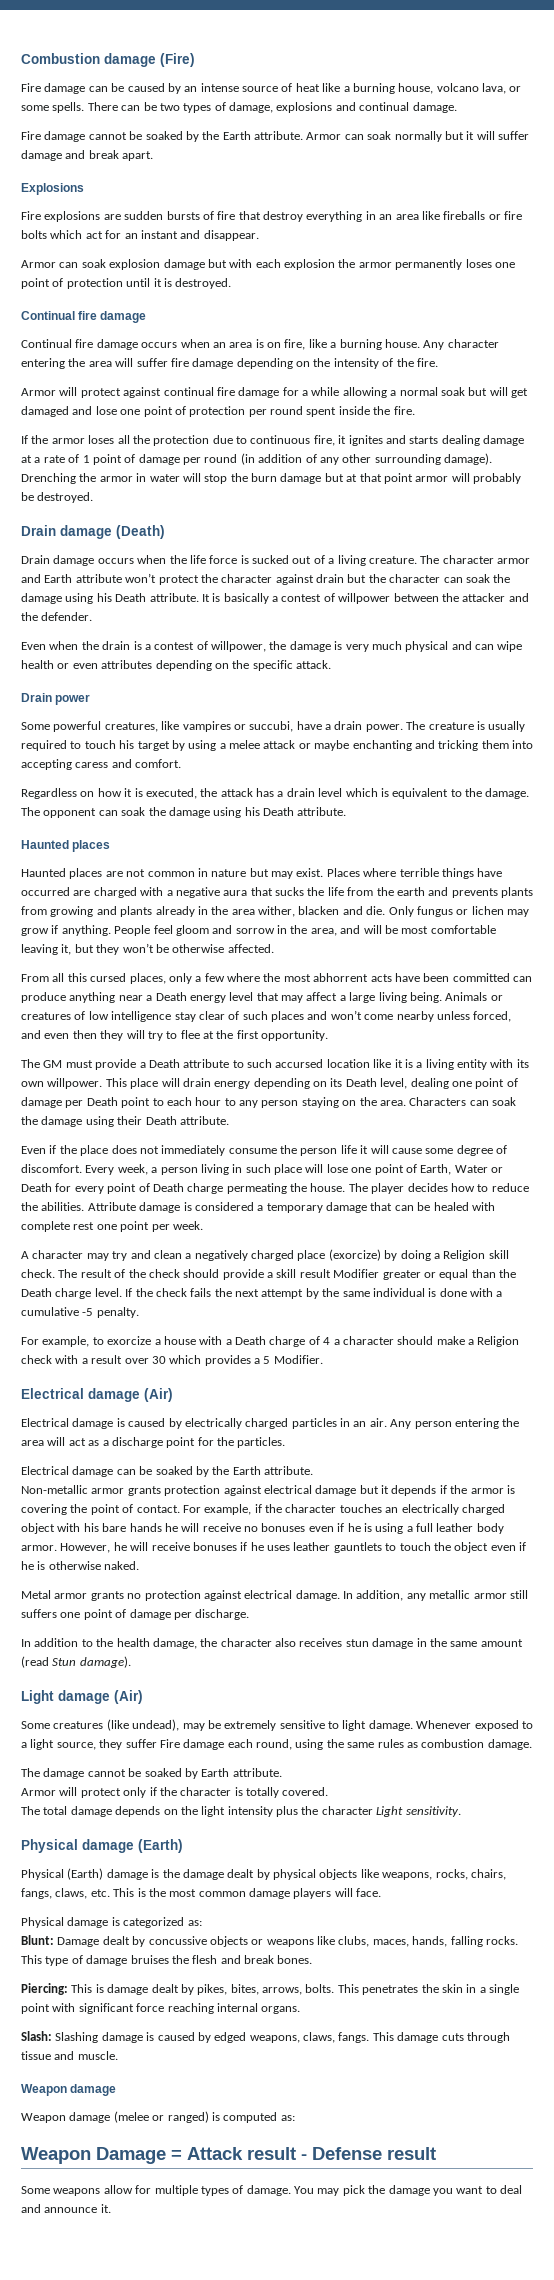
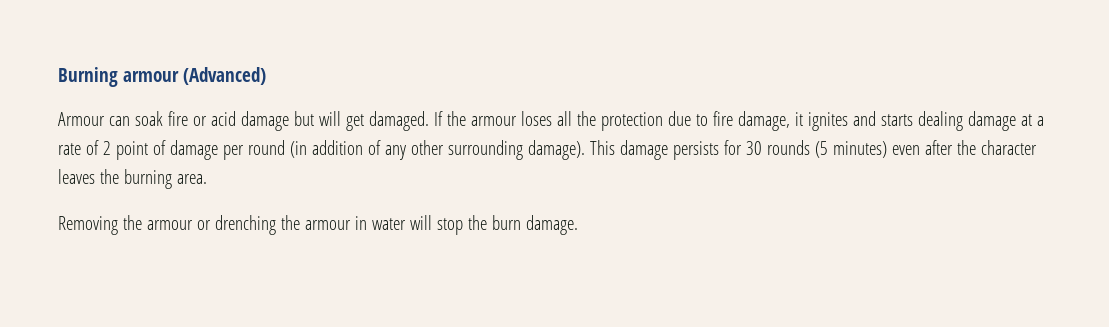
[21,53,195,67] [21,83,522,94] [21,102,457,113] [21,131,529,142] [21,150,154,161] [21,183,84,195] [21,211,522,222] [21,230,259,241] [21,259,515,270] [21,278,232,289] [21,311,147,323] [21,339,499,350] [21,358,438,369] [21,387,528,398] [21,406,415,417] [21,435,85,444] Combustion damage (Fire) // Fire damage can be caused by an intense source of heat like a burning house, volcano lava, or some spells. There can be two types of damage, explosions and continual damage. // Fire damage cannot be soaked by the Earth attribute. Armor can soak normally but it will suffer damage and break apart. // Explosions // Fire explosions are sudden bursts of fire that destroy everything in an area like fireballs or fire bolts which act for an instant and disappear. // Armor can soak explosion damage but with each explosion the armor permanently loses one point of protection until it is destroyed. // Continual fire damage // Continual fire damage occurs when an area is on fire, like a burning house. Any character entering the area will suffer fire damage depending on the intensity of the fire. // Armor will protect against continual fire damage for a while allowing a normal soak but will get damaged and lose one point of protection per round spent inside the fire. // If the armor -> [58,67,266,87] [58,111,517,131] Burning armour (Advanced) // Armour can soak fire or acid damage but will get damaged. If the armour
[250,435,335,446] continuous fire, -> [712,111,790,131] fire damage,
[82,455,90,463] 1 -> [102,141,111,155] 2
[21,473,133,484] Drenching the armor -> [589,140,1037,160] [58,169,207,189] [58,215,351,235] This damage persists for 30 rounds (5 minutes) even after the character leaves the burning area. // Removing the armour or drenching the armour
[280,473,521,484] [21,492,94,503] [21,525,165,539] [21,555,530,566] [21,573,511,585] [21,593,529,604] [21,612,93,621] [21,641,523,652] [21,660,331,671] [21,693,91,705] [21,721,526,732] [21,740,533,751] [21,759,182,770] [21,788,530,799] [21,807,347,818] [21,840,111,852] [21,868,503,879] [21,887,533,898] [21,906,529,917] [21,925,496,936] [21,943,274,955] [21,973,532,984] [21,992,503,1003] [21,1010,512,1022] [21,1030,329,1041] [21,1059,529,1070] [21,1078,518,1089] [21,1097,516,1108] [21,1116,229,1127] [21,1145,507,1156] [21,1164,503,1175] [21,1183,529,1194] [21,1202,495,1213] [21,1221,203,1232] [21,1249,509,1261] [21,1269,516,1280] [21,1288,503,1299] [21,1307,139,1318] [21,1336,520,1347] [21,1355,323,1366] [21,1388,173,1402] [21,1418,520,1429] [21,1437,286,1448] [21,1466,313,1477] [21,1485,515,1496] [21,1504,505,1515] [21,1523,504,1534] [21,1542,526,1553] [21,1561,140,1570] [21,1590,528,1601] [21,1609,250,1620] [21,1638,523,1649] [21,1656,131,1668] [21,1690,143,1704] [21,1719,533,1731] [21,1739,532,1750] [21,1768,282,1779] [21,1787,329,1798] [21,1806,461,1817] [21,1839,183,1853] [21,1868,506,1880] [21,1888,382,1899] [21,1917,202,1928] [21,1935,518,1947] [21,1955,313,1966] [21,1983,519,1995] [21,2003,301,2014] [21,2031,510,2043] [21,2051,118,2060] [21,2084,117,2096] [21,2111,295,2123] [21,2147,436,2164] [21,2185,522,2196] [21,2204,111,2213] damage but at that point armor will probably be destroyed. // Drain damage (Death) // Drain damage occurs when the life force is sucked out of a living creature. The character armor and Earth attribute won’t protect the character against drain but the character can soak the damage using his Death attribute. It is basically a contest of willpower between the attacker and the defender. // Even when the drain is a contest of willpower, the damage is very much physical and can wipe health or even attributes depending on the specific attack. // Drain power // Some powerful creatures, like vampires or succubi, have a drain power. The creature is usually required to touch his target by using a melee attack or maybe enchanting and tricking them into accepting caress and comfort. // Regardless on how it is executed, the attack has a drain level which is equivalent to the damage. The opponent can soak the damage using his Death attribute. // Haunted places // Haunted places are not common in nature but may exist. Places where terrible things have occurred are charged with a negative aura that sucks the life from the earth and prevents plants from growing and plants already in the area wither, blacken and die. Only fungus or lichen may grow if anything. People feel gloom and sorrow in the area, and will be most comfortable leaving it, but they won’t be otherwise affected. // From all this cursed places, only a few where the most abhorrent acts have been committed can produce anything near a Death energy level that may affect a large living being. Animals or creatures of low intelligence stay clear of such places and won’t come nearby unless forced, and even then they will try to flee at the first opportunity. // The GM must provide a Death attribute to such accursed location like it is a living entity with its own willpower. This place will drain energy depending on its Death level, dealing one point of damage per Death point to each hour to any person staying on the area. Characters can soak the damage using their Death attribute. // Even if the place does not immediately consume the person life it will cause some degree of discomfort. Every week, a person living in such place will lose one point of Earth, Water or Death for every point of Death charge permeating the house. The player decides how to reduce the abilities. Attribute damage is considered a temporary damage that can be healed with complete rest one point per week. // A character may try and clean a negatively charged place (exorcize) by doing a Religion skill check. The result of the check should provide a skill result Modifier greater or equal than the Death charge level. If the check fails the next attempt by the same individual is done with a cumulative -5 penalty. // For example, to exorcize a house with a Death charge of 4 a character should make a Religion check with a result over 30 which provides a 5 Modifier. // Electrical damage (Air) // Electrical damage is caused by electrically charged particles in an air. Any person entering the area will act as a discharge point for the particles. // Electrical damage can be soaked by the Earth attribute. // Non-metallic armor grants protection against electrical damage but it depends if the armor is covering the point of contact. For example, if the character touches an electrically charged object with his bare hands he will receive no bonuses even if he is using a full leather body armor. However, he will receive bonuses if he uses leather gauntlets to touch the object even if he is otherwise naked. // Metal armor grants no protection against electrical damage. In addition, any metallic armor still suffers one point of damage per discharge. // In addition to the health damage, the character also receives stun damage in the same amount (read Stun damage). // Light damage (Air) // Some creatures (like undead), may be extremely sensitive to light damage. Whenever exposed to a light source, they suffer Fire damage each round, using the same rules as combustion damage. // The damage cannot be soaked by Earth attribute. // Armor will protect only if the character is totally covered. // The total damage depends on the light intensity plus the character Light sensitivity. // Physical damage (Earth) // Physical (Earth) damage is the damage dealt by physical objects like weapons, rocks, chairs, fangs, claws, etc. This is the most common damage players will face. // Physical damage is categorized as: // Blunt: Damage dealt by concussive objects or weapons like clubs, maces, hands, falling rocks. This type of damage bruises the flesh and break bones. // Piercing: This is damage dealt by pikes, bites, arrows, bolts. This penetrates the skin in a single point with significant force reaching internal organs. // Slash: Slashing damage is caused by edged weapons, claws, fangs. This damage cuts through tissue and muscle. // Weapon damage // Weapon damage (melee or ranged) is computed as: // Weapon Damage = Attack result - Defense result // Some weapons allow for multiple types of damage. You may pick the damage you want to deal and announce it. -> [525,215,578,235] damage.

